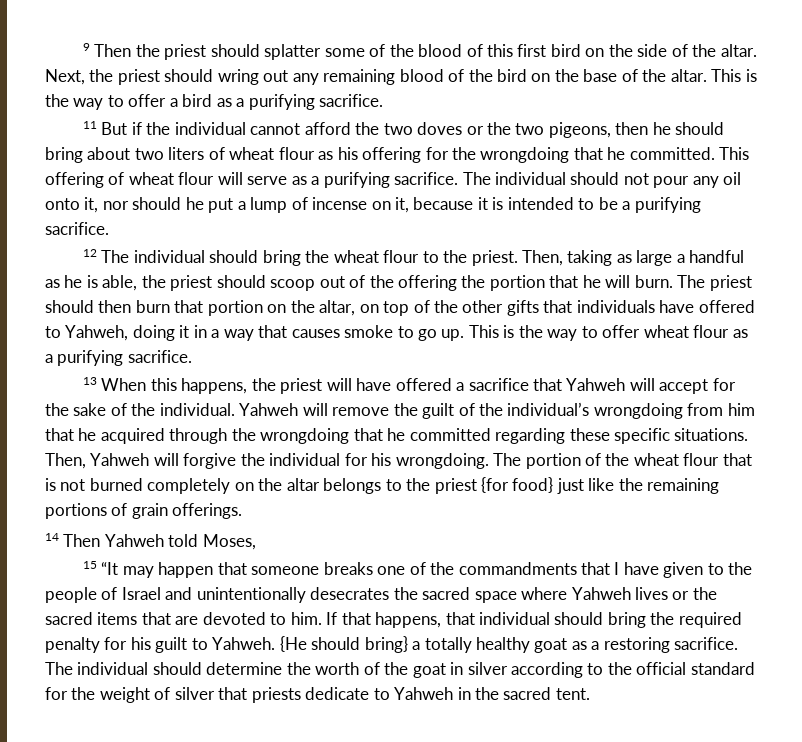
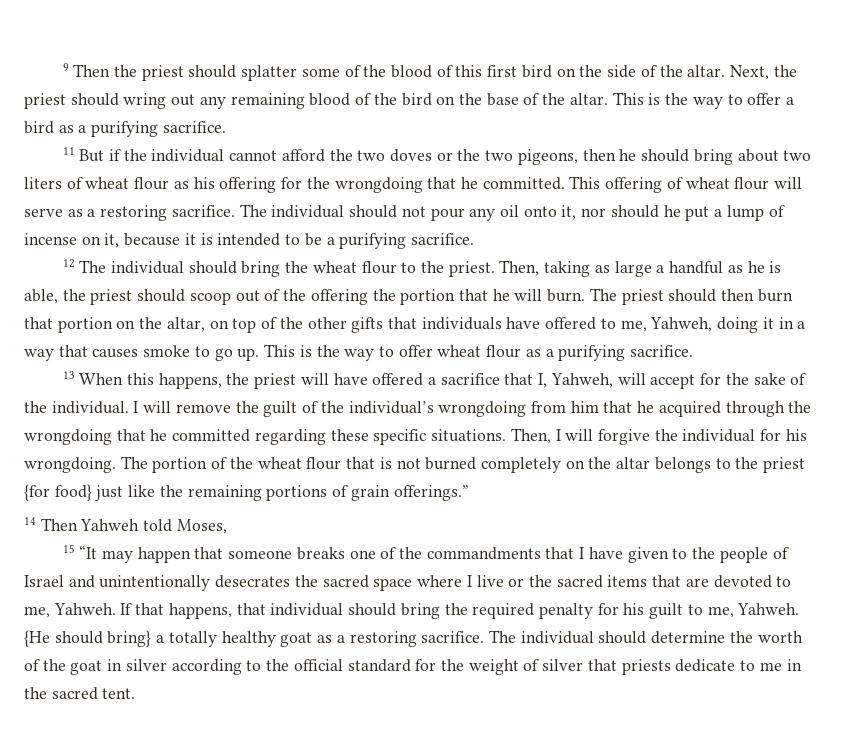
[323,172,390,188] purifying -> [100,205,168,221] restoring
(61, 332) none -> [620,320,647,332] me,
[566,378,626,391] Yahweh -> [538,373,613,388] I, Yahweh,
[239,403,299,416] Yahweh -> [133,401,139,413] I
[90,453,150,466] Yahweh -> [555,429,561,441] I
[172,503,243,519] offerings. -> [393,485,469,501] offerings.”
[571,587,669,600] Yahweh lives -> [466,575,504,587] I live
[290,612,322,625] him. -> [24,603,116,618] me, Yahweh.
(208, 644) none -> [707,606,734,618] me,
[394,687,454,700] Yahweh -> [759,662,782,671] me

